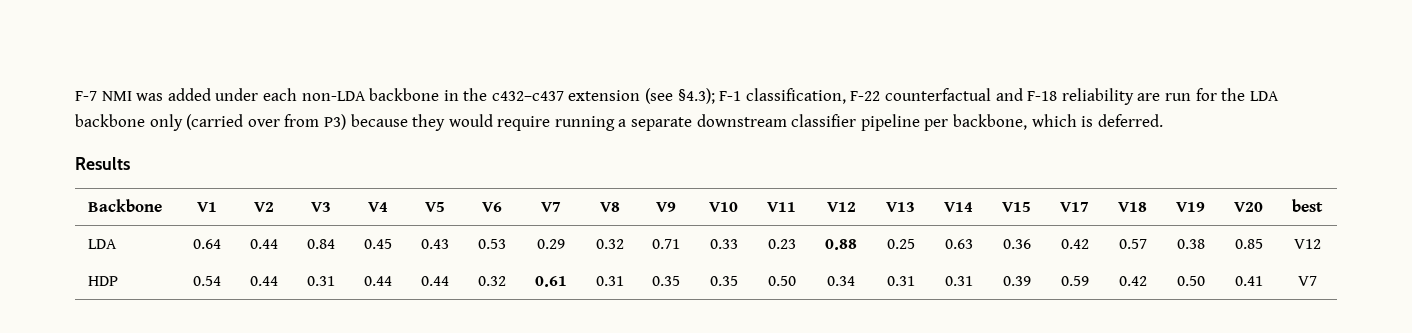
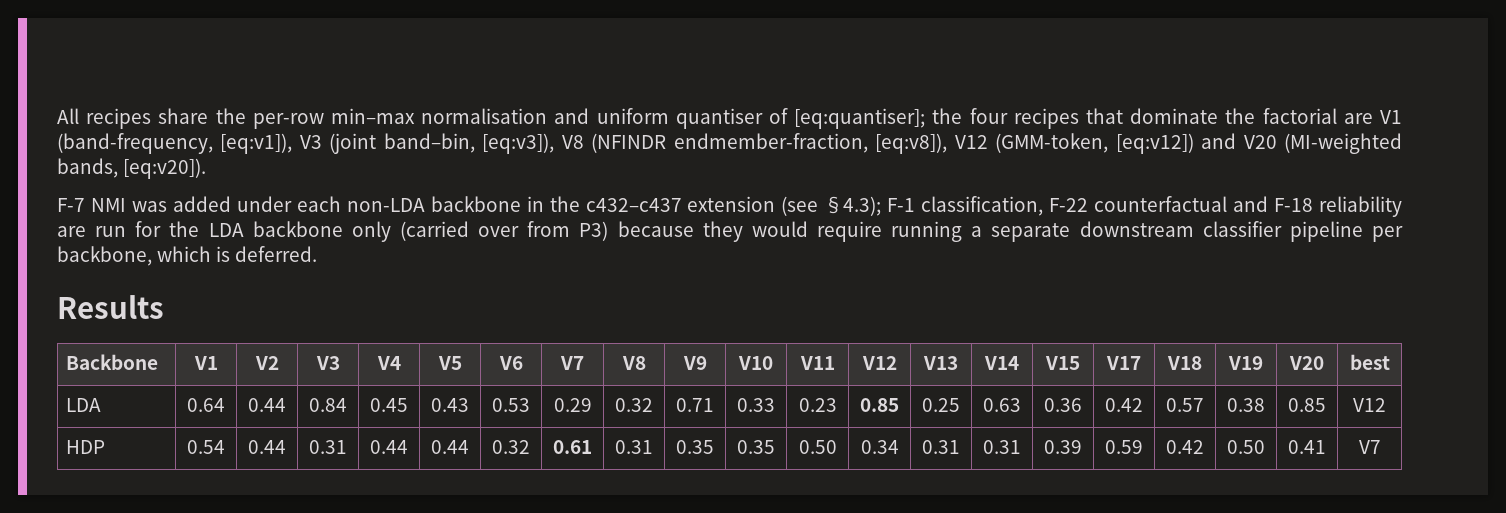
(75, 96) none -> [57,108,1403,129] [57,133,1403,154] [57,158,207,179] All recipes share the per-row min–max normalisation and uniform quantiser of [eq:quantiser]; the four recipes that dominate the factorial are V1 (band-frequency, [eq:v1]), V3 (joint band–bin, [eq:v3]), V8 (NFINDR endmember-fraction, [eq:v8]), V12 (GMM-token, [eq:v12]) and V20 (MI-weighted bands, [eq:v20]). //
[825,239,857,250] 0.88 -> [860,398,899,412] 0.85

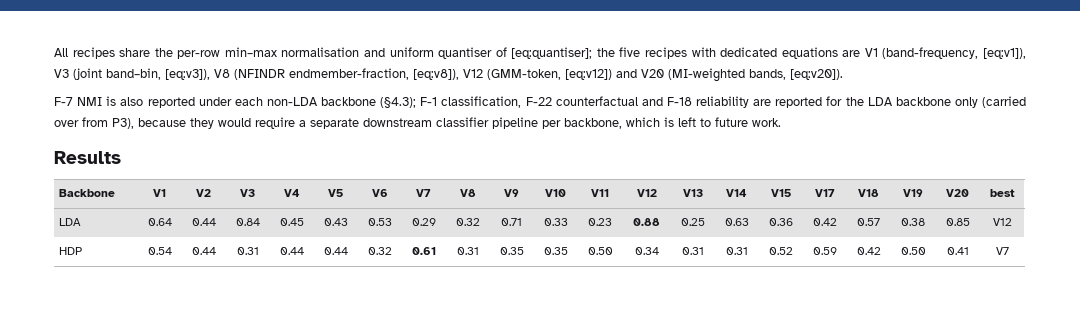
[969,108,1337,129] four recipes that dominate the factorial -> [619,47,838,59] five recipes with dedicated equations
[131,196,231,212] was added -> [106,96,195,108] is also reported
[526,196,882,216] in the c432–c437 extension (see §4.3); -> [380,97,417,108] (§4.3);
[95,226,127,237] run -> [775,97,823,108] reported
[579,221,609,241] P3) -> [112,118,134,129] P3),
[891,221,963,242] running -> (295, 123) none
[235,246,318,262] deferred. -> [678,117,781,127] left to future work.
[860,398,899,412] 0.85 -> [633,218,660,226] 0.88
[1044,440,1082,454] 0.39 -> [768,247,793,255] 0.52

